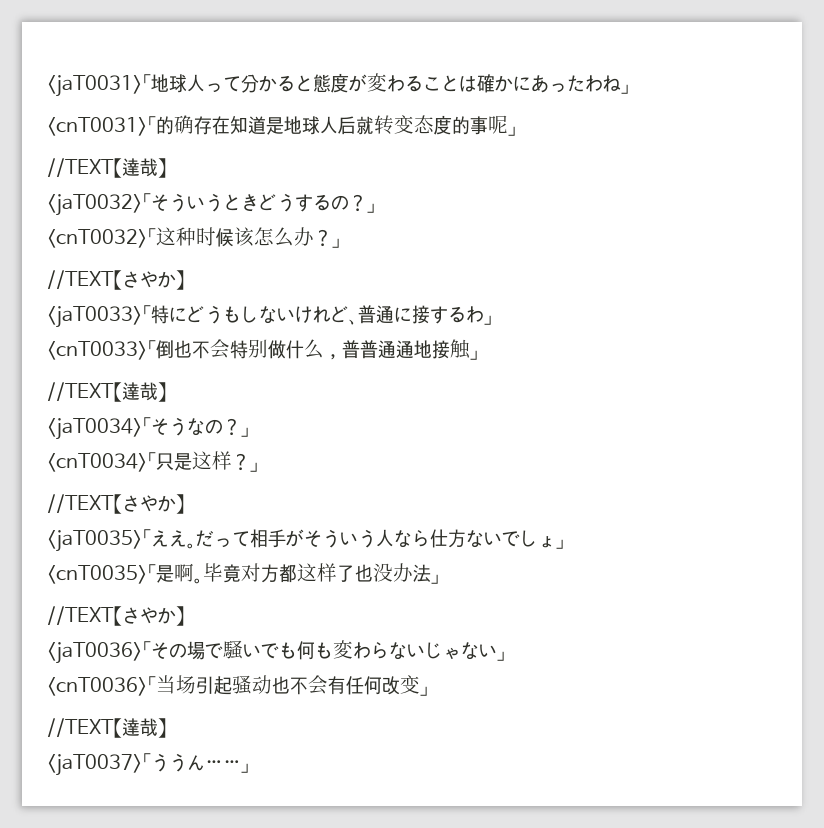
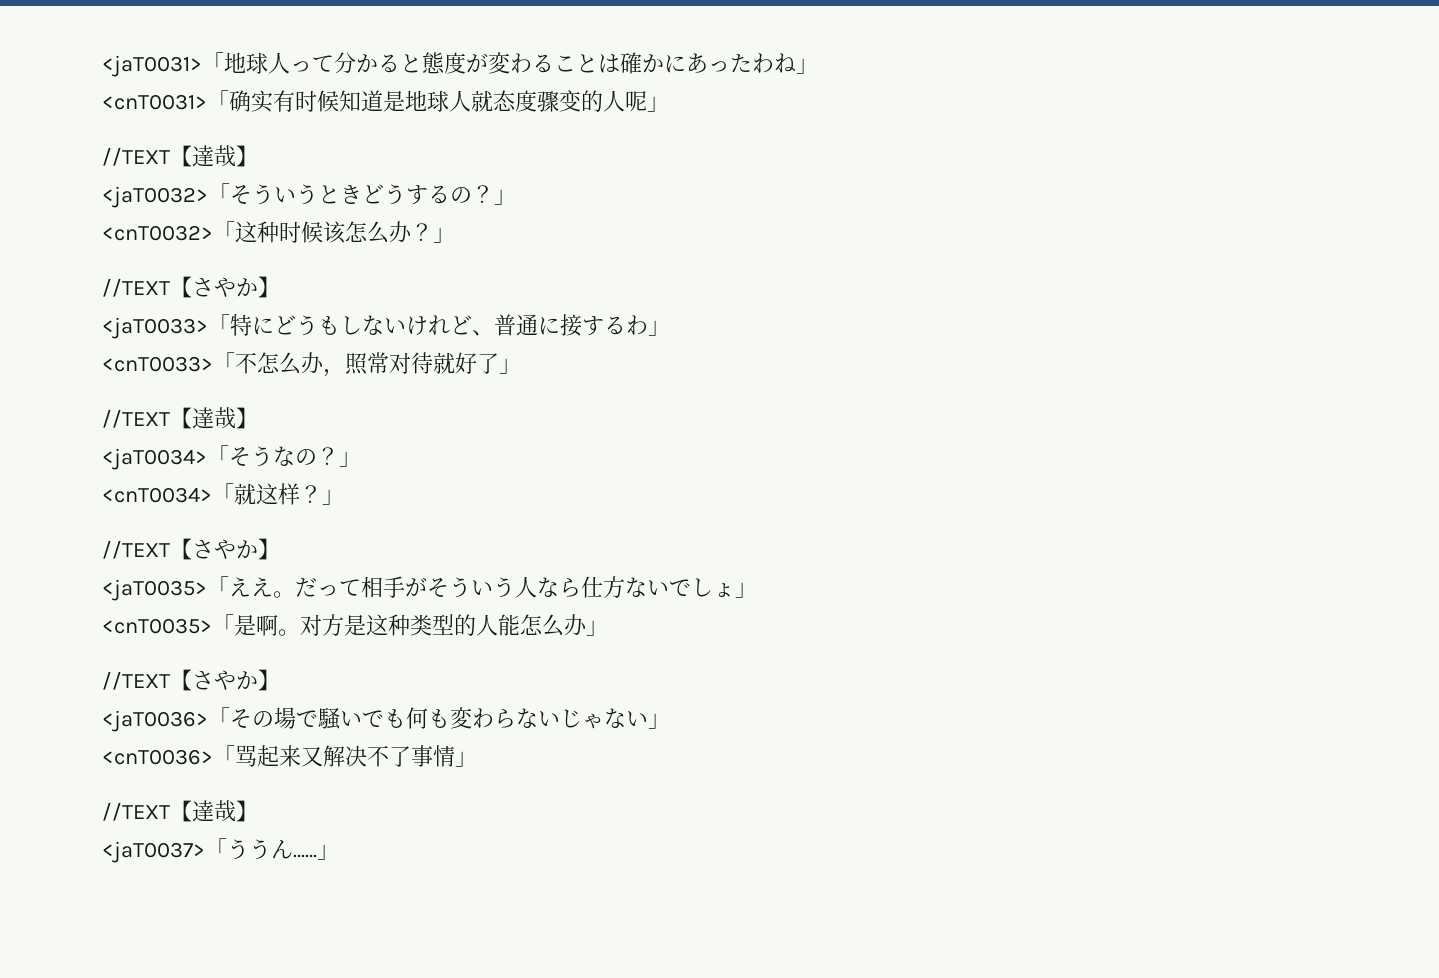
[156,115,230,135] 的确存在 -> [229,90,339,113] 确实有时候
[338,115,488,135] 后就转变态度的事 -> [471,90,625,112] 就态度骤变的人
[156,339,471,360] 倒也不会特别做什么，普普通通地接触 -> [235,352,499,377] 不怎么办，照常对待就好了
[156,453,192,471] 只是 -> [234,483,256,505] 就
[203,563,431,583] 毕竟对方都这样了也没办法 -> [300,614,587,637] 对方是这种类型的人能怎么办
[156,675,420,695] 当场引起骚动也不会有任何改变 -> [235,745,455,767] 骂起来又解决不了事情

